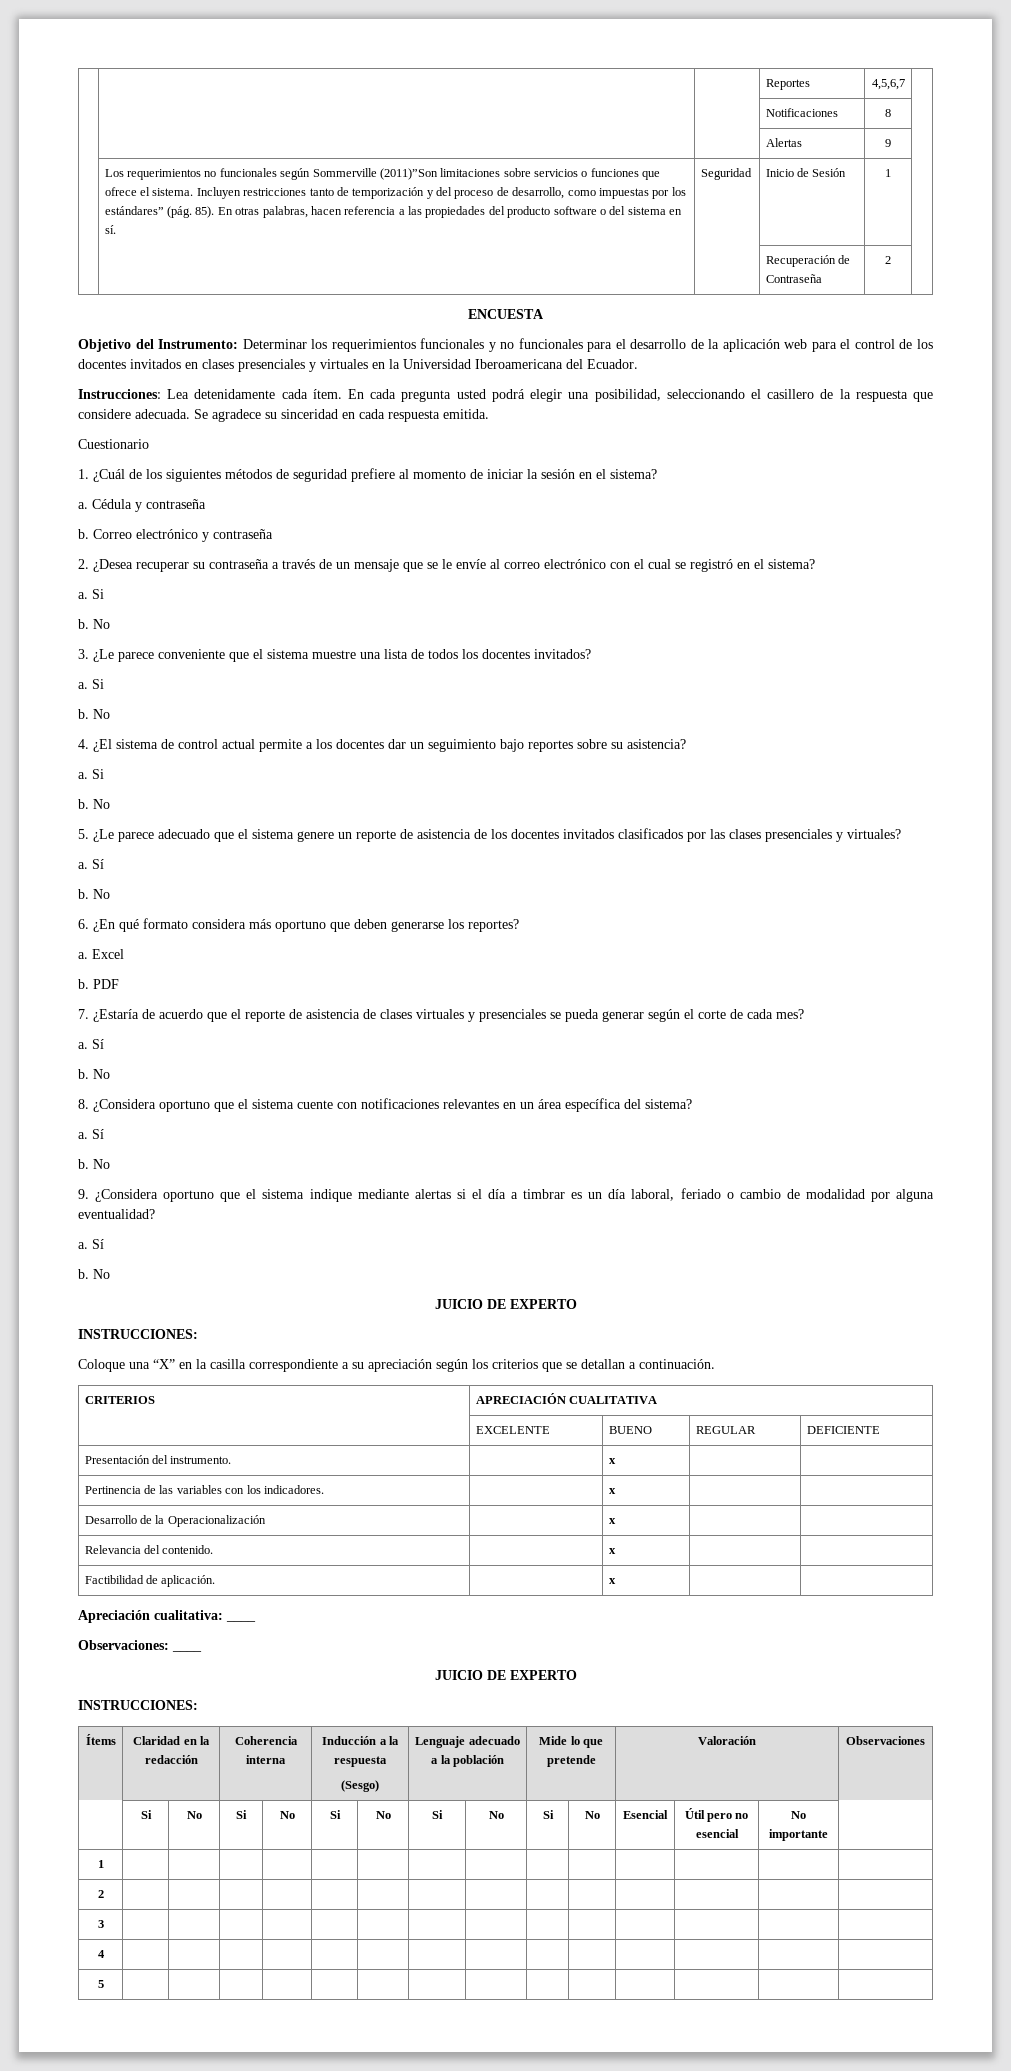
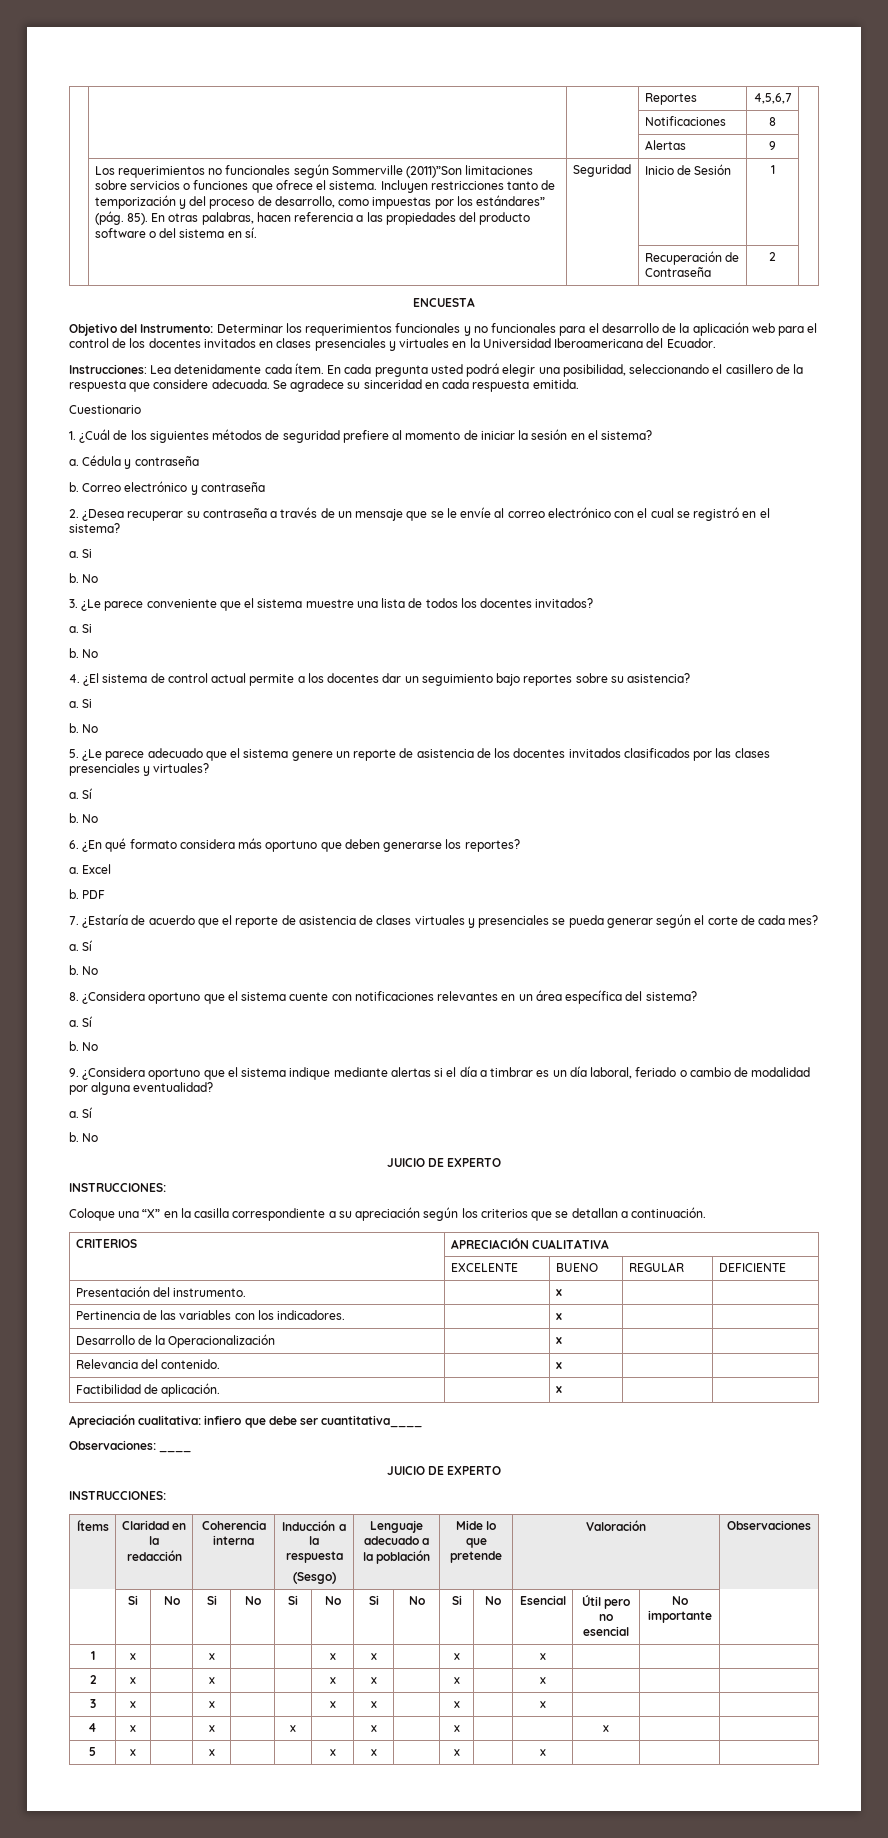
[226,1620,256,1622] ____ -> [204,1415,423,1428] infiero que debe ser cuantitativa____
[97,1890,104,1898] [97,1920,104,1928] [97,1950,105,1958] [97,1980,104,1988] | | | | | | | | | | | | | // 2 | | | | | | | | | | | | | | // 3 | | | | | | | | | | | | | | // 4 | | | | | | | | | | | | | | // 5 | | | | | | | | | | | -> [130,1653,136,1660] [208,1653,215,1660] [329,1653,336,1660] [370,1653,377,1660] [453,1653,460,1660] [539,1653,546,1660] [89,1675,97,1684] [130,1677,136,1684] [208,1677,215,1684] [329,1677,336,1684] [370,1677,377,1684] [453,1677,460,1684] [539,1677,546,1684] [89,1699,96,1708] [130,1701,136,1708] [208,1701,215,1708] [329,1701,336,1708] [370,1701,377,1708] [453,1701,460,1708] [539,1701,546,1708] [88,1723,97,1732] [130,1725,136,1732] [208,1725,215,1732] [290,1725,296,1732] [370,1725,377,1732] [453,1725,460,1732] [603,1725,609,1732] [89,1747,96,1756] [130,1749,136,1756] [208,1749,215,1756] [329,1749,336,1756] [370,1749,377,1756] [453,1749,460,1756] [539,1749,546,1756] x | | x | | | x | x | | x | | x | | | // 2 | x | | x | | | x | x | | x | | x | | | // 3 | x | | x | | | x | x | | x | | x | | | // 4 | x | | x | | x | | x | | x | | | x | | // 5 | x | | x | | | x | x | | x | | x

